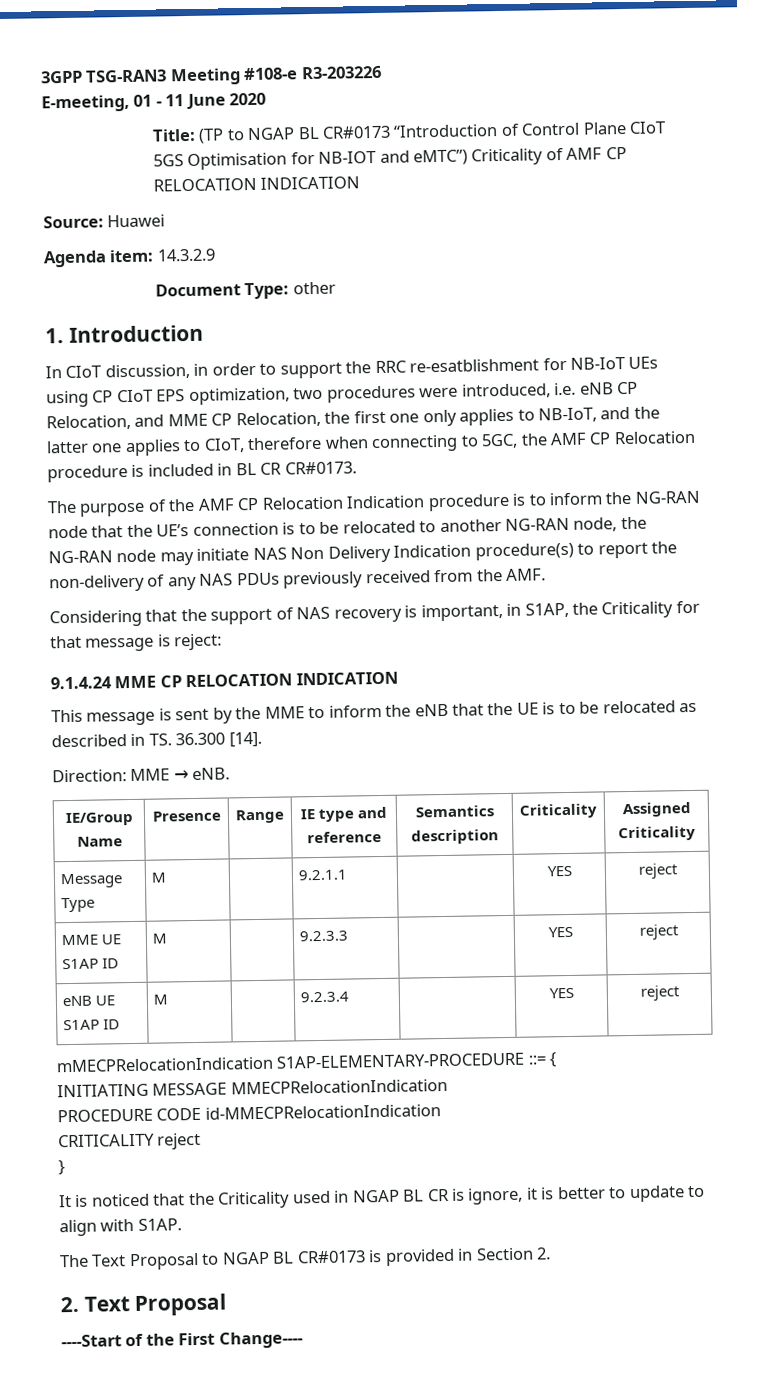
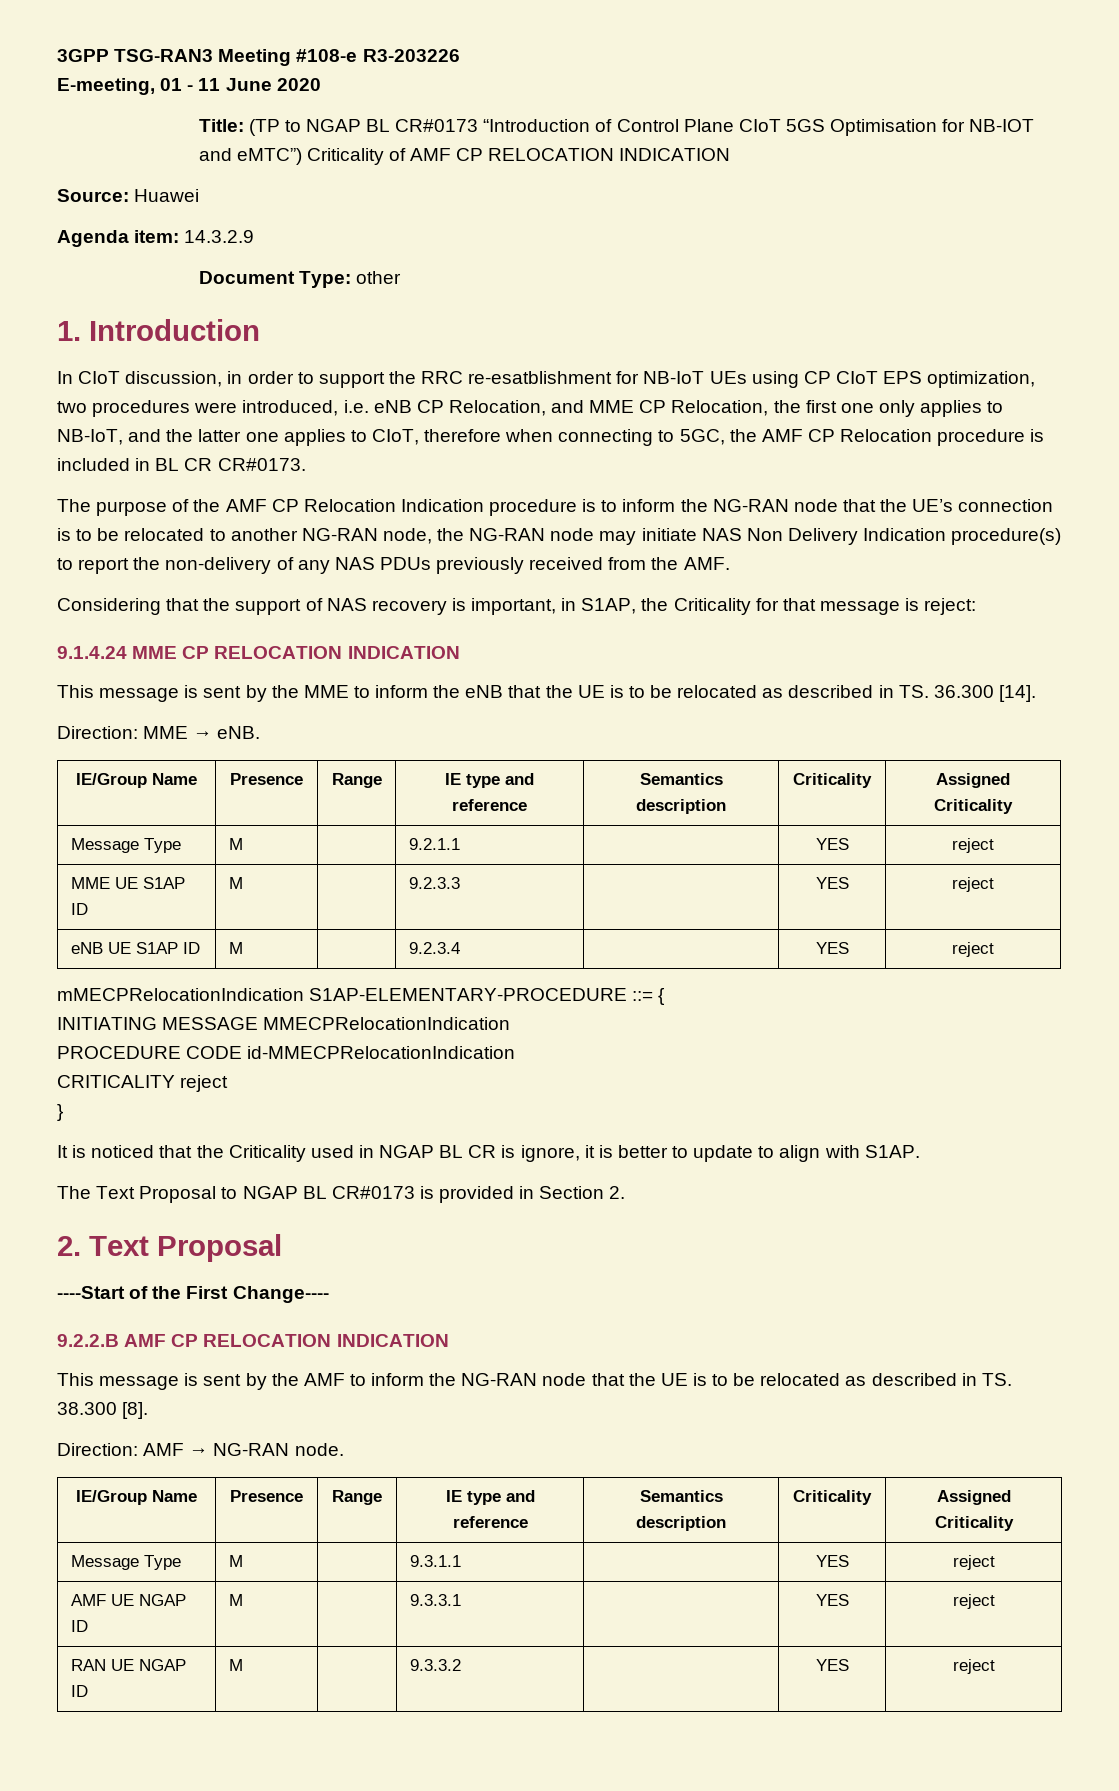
(303, 1340) none -> [57,1334,449,1347] [57,1373,1012,1390] [57,1402,149,1419] [57,1443,344,1456] [76,1490,197,1505] [230,1490,303,1502] [332,1490,382,1505] [445,1490,535,1505] [452,1516,528,1528] [639,1490,723,1502] [636,1516,726,1531] [793,1490,872,1505] [936,1490,1011,1505] [934,1516,1014,1531] [70,1555,181,1570] [228,1555,243,1567] [409,1555,461,1567] [815,1555,849,1567] [952,1555,995,1570] [70,1594,186,1606] [70,1620,88,1632] [228,1594,243,1606] [409,1594,461,1606] [815,1594,849,1606] [952,1594,995,1609] [70,1659,186,1671] [70,1685,88,1697] [228,1659,243,1671] [409,1659,461,1671] [815,1659,849,1671] [952,1659,995,1674] // 9.2.2.B AMF CP RELOCATION INDICATION // This message is sent by the AMF to inform the NG-RAN node that the UE is to be relocated as described in TS. 38.300 [8]. // Direction: AMF → NG-RAN node. // IE/Group Name | Presence | Range | IE type and reference | Semantics description | Criticality | Assigned Criticality // Message Type | M | | 9.3.1.1 | | YES | reject // AMF UE NGAP ID | M | | 9.3.3.1 | | YES | reject // RAN UE NGAP ID | M | | 9.3.3.2 | | YES | reject

